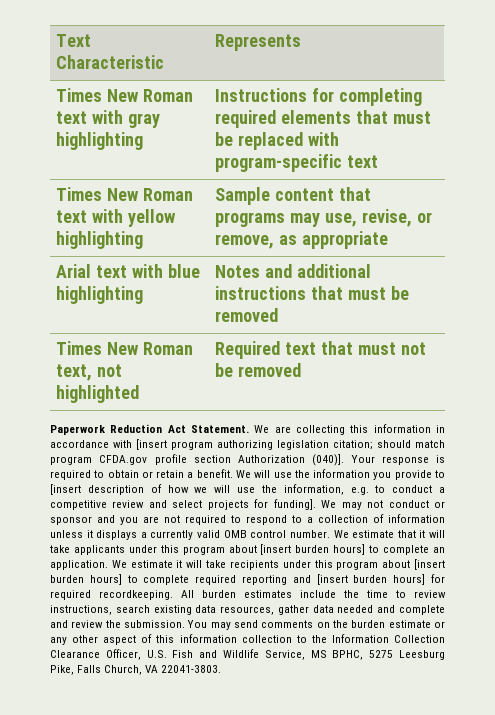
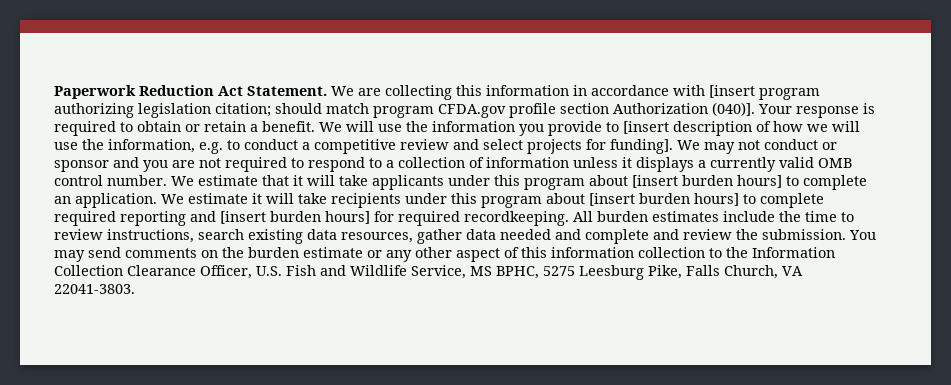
[56,34,92,47] [56,55,165,69] [215,34,302,51] [56,88,194,102] [56,110,161,128] [56,132,144,150] [215,88,423,106] [215,110,432,128] [215,132,340,150] [215,154,379,172] [56,187,194,201] [56,209,177,227] [56,231,144,249] [215,187,372,205] [215,209,432,227] [215,231,389,249] [56,264,201,278] [56,286,144,304] [215,264,372,278] [215,286,410,300] [215,308,279,322] [56,341,194,355] [56,364,123,381] [56,385,140,403] [215,341,426,359] [215,363,302,377] Text Characteristic | Represents // Times New Roman text with gray highlighting | Instructions for completing required elements that must be replaced with program-specific text // Times New Roman text with yellow highlighting | Sample content that programs may use, revise, or remove, as appropriate // Arial text with blue highlighting | Notes and additional instructions that must be removed // Times New Roman text, not highlighted | Required text that must not be removed // -> (54, 92) none

